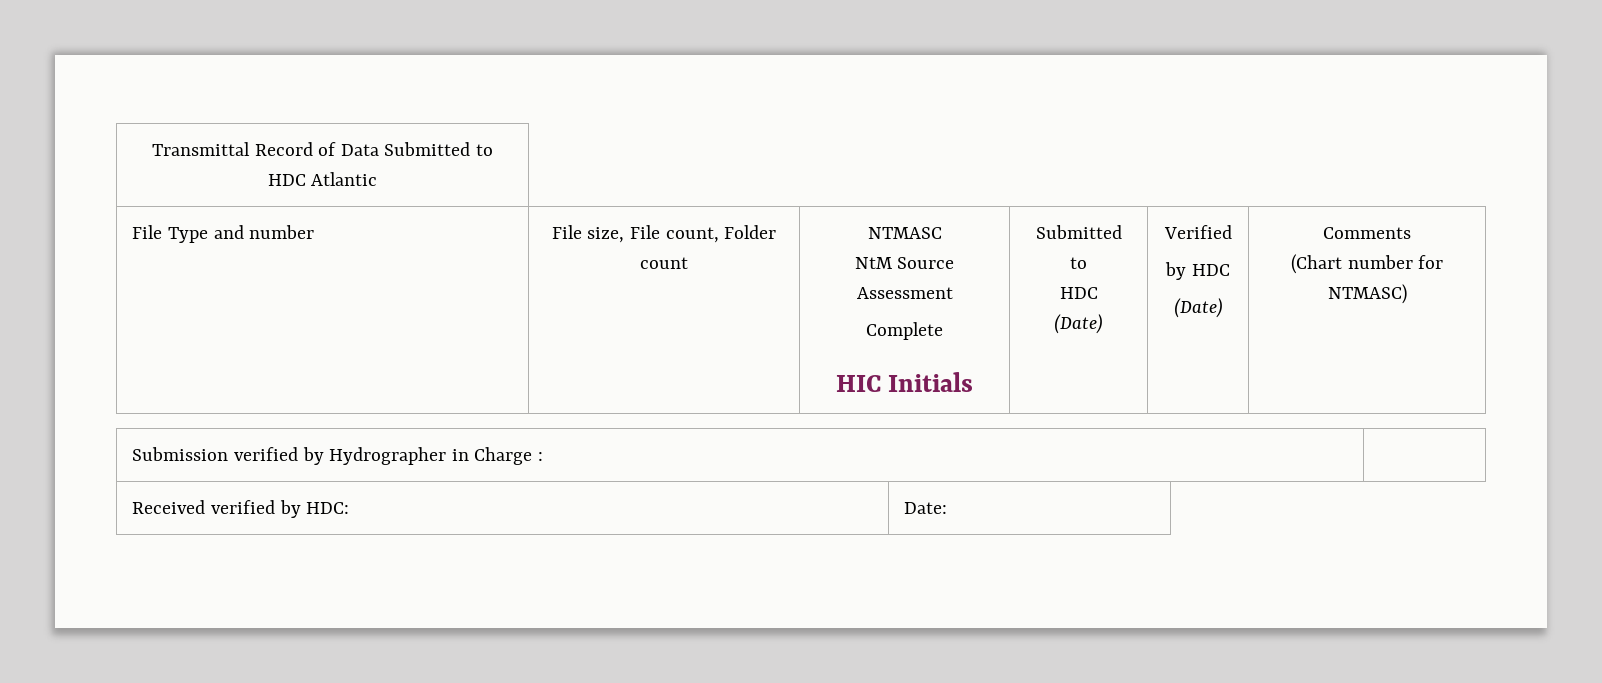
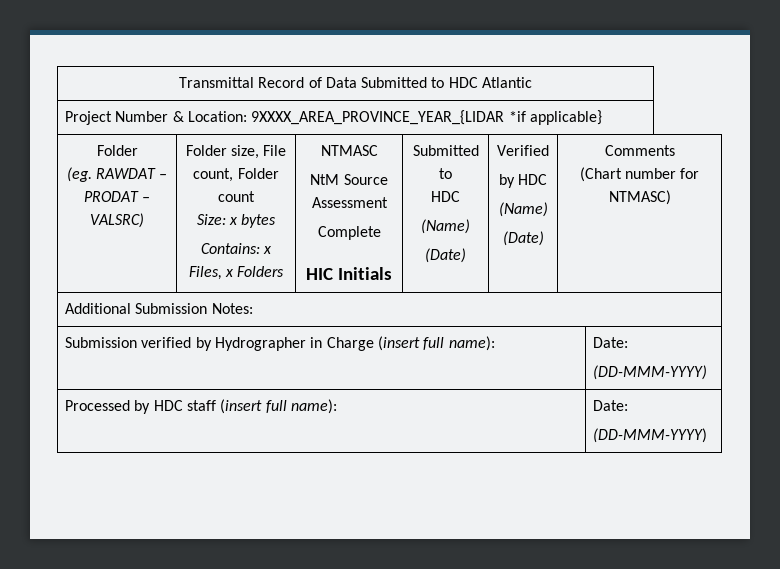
[132,225,315,243] [551,225,582,239] File Type and number | File -> [65,110,602,125] [96,145,138,156] [66,167,168,182] [83,191,151,202] [90,213,144,228] [185,145,227,156] Project Number & Location: 9XXXX_AREA_PROVINCE_YEAR_{LIDAR *if applicable} // Folder // (eg. RAWDAT – PRODAT – VALSRC) | Folder
(688, 263) none -> [196,214,277,228] [200,243,273,254] [188,266,285,280] // Size: x bytes // Contains: x Files, x Folders
(1098, 293) none -> [421,219,470,234] // (Name)
(1230, 270) none -> [498,202,548,217] // (Name)
(1407, 294) none -> [65,303,253,314] // Additional Submission Notes:
[537,452,543,461] [132,500,350,518] [904,502,948,514] : | // Received verified by HDC: | Date: -> [377,336,495,351] [593,337,629,348] [593,365,708,380] [65,399,337,414] [593,400,629,411] [593,428,708,443] (insert full name): | Date: // (DD-MMM-YYYY) // Processed by HDC staff (insert full name): | Date: // (DD-MMM-YYYY)

